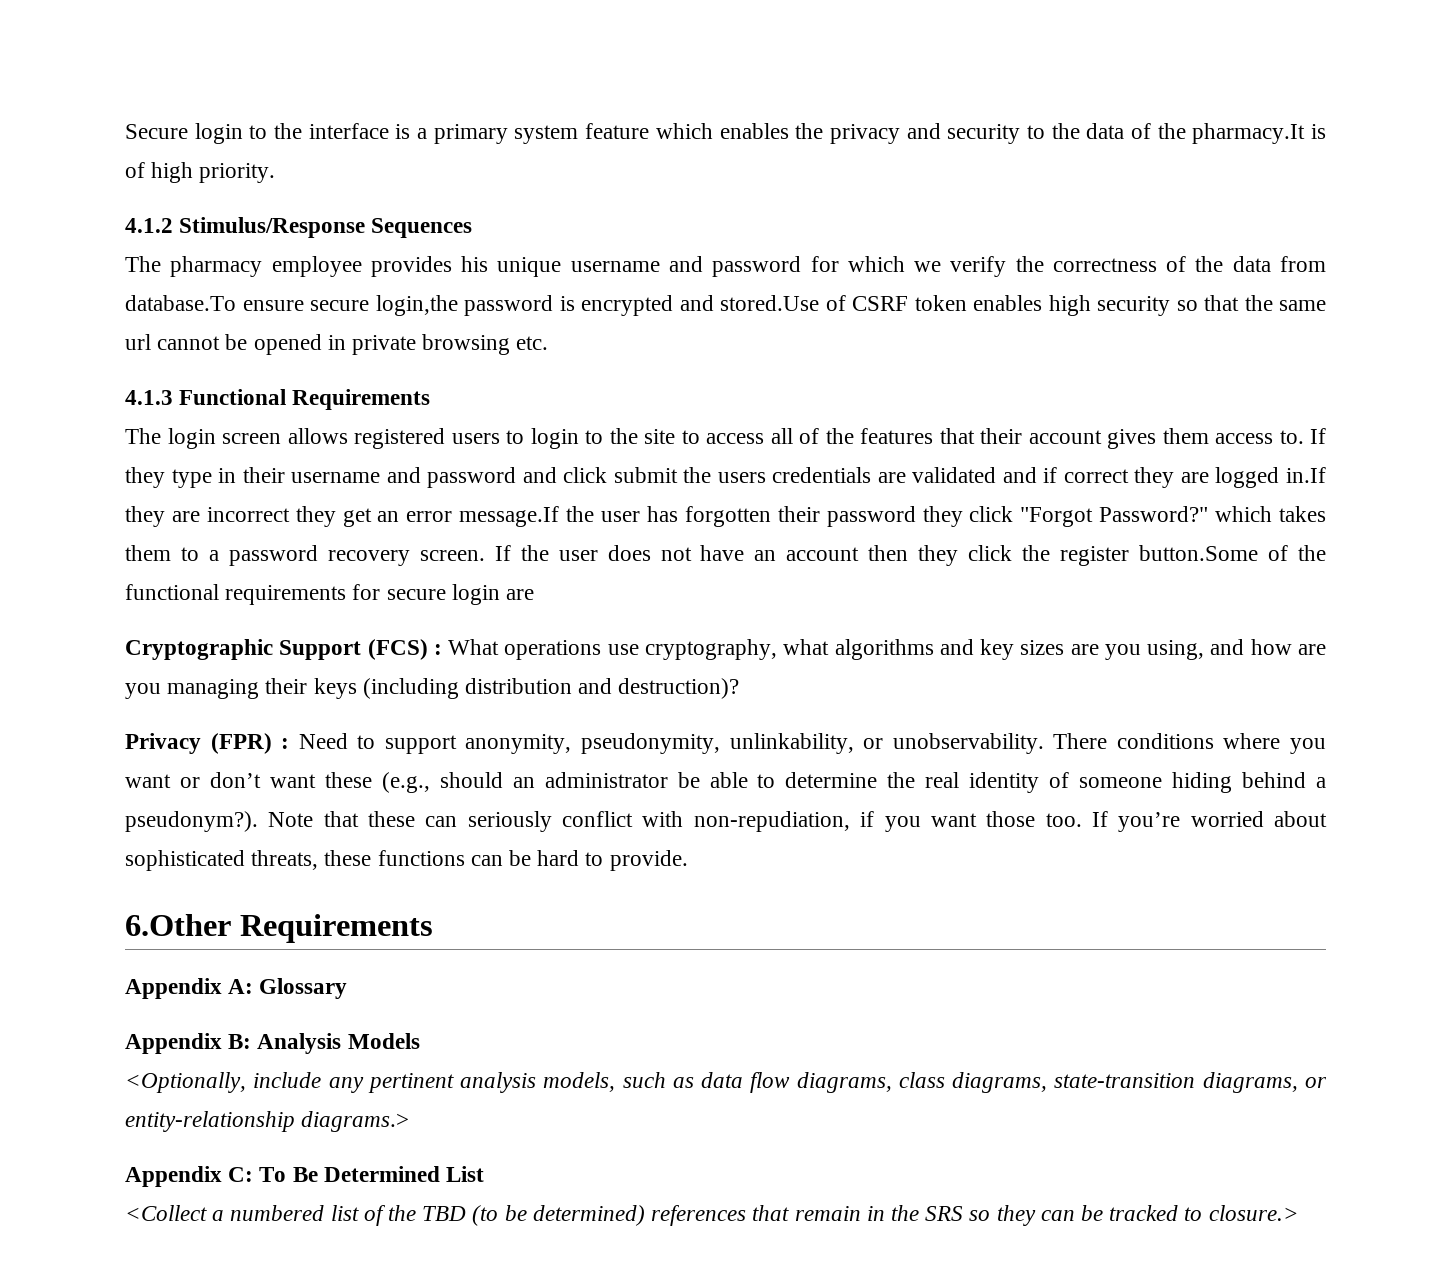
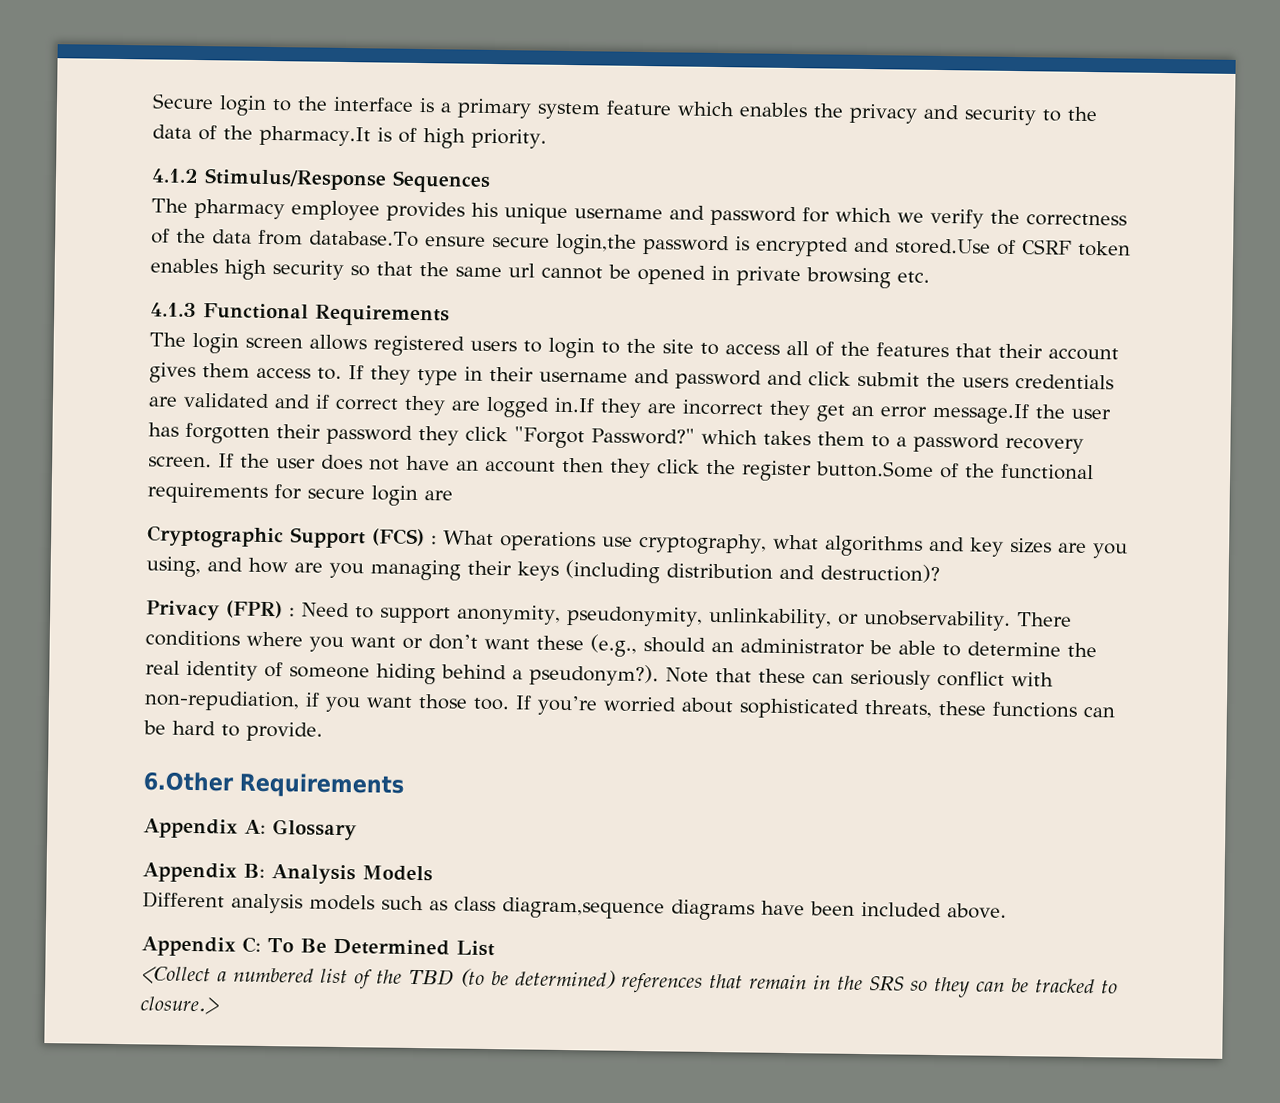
[125,1072,1327,1093] [125,1111,410,1132] <Optionally, include any pertinent analysis models, such as data flow diagrams, class diagrams, state-transition diagrams, or entity-relationship diagrams.> -> [142,891,1007,921] Different analysis models such as class diagram,sequence diagrams have been included above.

